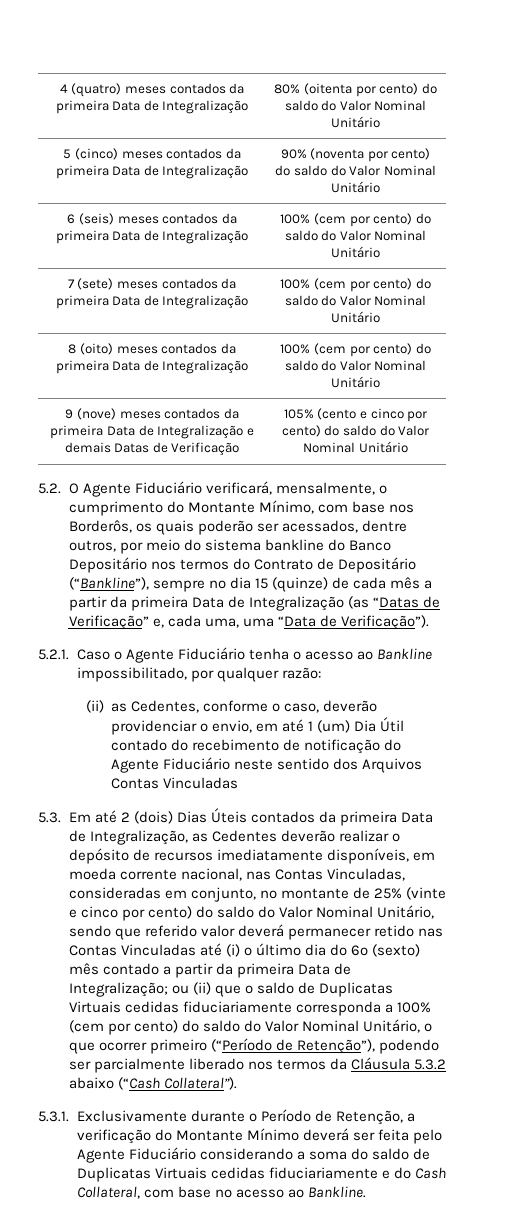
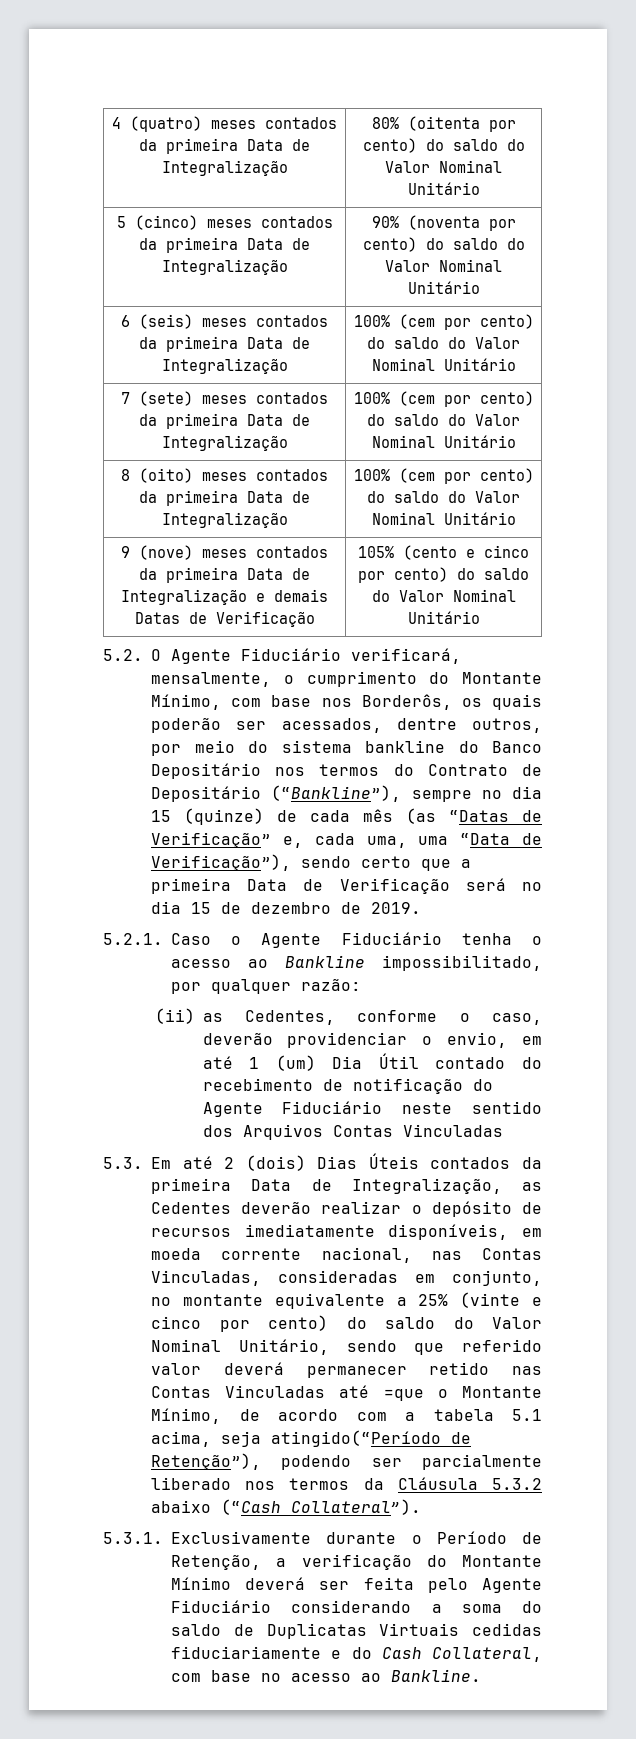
[423,580,432,589] [68,596,344,611] a partir da primeira Data de Integralização -> (393, 815) none
[340,615,429,630] Verificação”). -> [151,854,471,871] [151,878,542,894] [151,901,421,914] Verificação”), sendo certo que a primeira Data de Verificação será no dia 15 de dezembro de 2019.
[352,887,370,899] de -> [274,1293,407,1309] equivalente a
[225,943,420,957] [68,963,351,978] [68,982,393,997] [68,1001,431,1016] [68,1019,432,1035] [68,1038,272,1054] (i) o último dia do 6º (sexto) mês contado a partir da primeira Data de Integralização; ou (ii) que o saldo de Duplicatas Virtuais cedidas fiduciariamente corresponda a 100% (cem por cento) do saldo do Valor Nominal Unitário, o que ocorrer primeiro (“Período -> [383,1386,542,1401] [151,1408,542,1424] [151,1430,441,1447] =que o Montante Mínimo, de acordo com a tabela 5.1 acima, seja atingido(“Período

